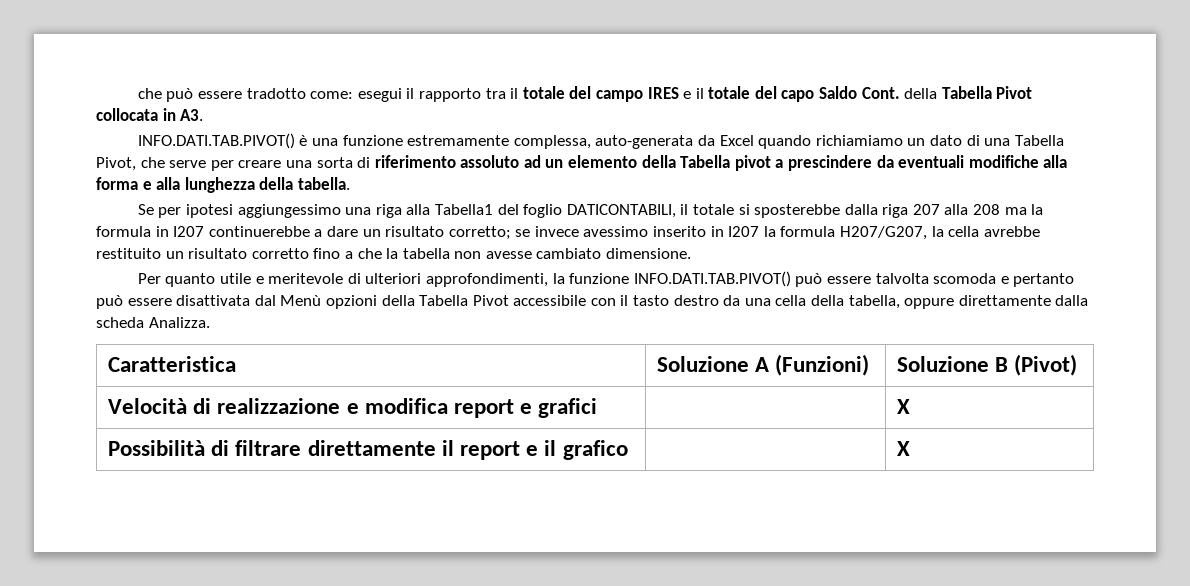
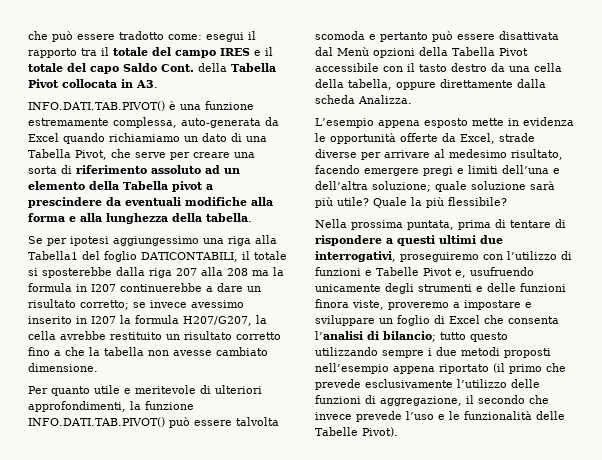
[107,356,236,372] [656,354,870,376] [896,354,1078,376] [107,398,598,418] [896,399,910,414] [107,440,628,460] [896,441,910,456] // Caratteristica | Soluzione A (Funzioni) | Soluzione B (Pivot) // Velocità di realizzazione e modifica report e grafici | | X // Possibilità di filtrare direttamente il report e il grafico | | X -> [315,117,574,128] [315,133,535,144] [315,149,563,160] [315,165,560,176] [315,181,555,192] [315,197,507,208] [315,219,566,230] [315,235,503,246] [315,251,572,262] [315,267,534,278] [315,283,566,294] [315,299,532,310] [315,315,559,326] [315,331,508,342] [315,347,551,358] [315,363,566,374] [315,379,540,390] [315,395,549,406] [315,411,565,422] [315,427,398,437] // L’esempio appena esposto mette in evidenza le opportunità offerte da Excel, strade diverse per arrivare al medesimo risultato, facendo emergere pregi e limiti dell’una e dell’altra soluzione; quale soluzione sarà più utile? Quale la più flessibile? // Nella prossima puntata, prima di tentare di rispondere a questi ultimi due interrogativi, proseguiremo con l’utilizzo di funzioni e Tabelle Pivot e, usufruendo unicamente degli strumenti e delle funzioni finora viste, proveremo a impostare e sviluppare un foglio di Excel che consenta l’analisi di bilancio; tutto questo utilizzando sempre i due metodi proposti nell’esempio appena riportato (il primo che prevede esclusivamente l’utilizzo delle funzioni di aggregazione, il secondo che invece prevede l’uso e le funzionalità delle Tabelle Pivot).

